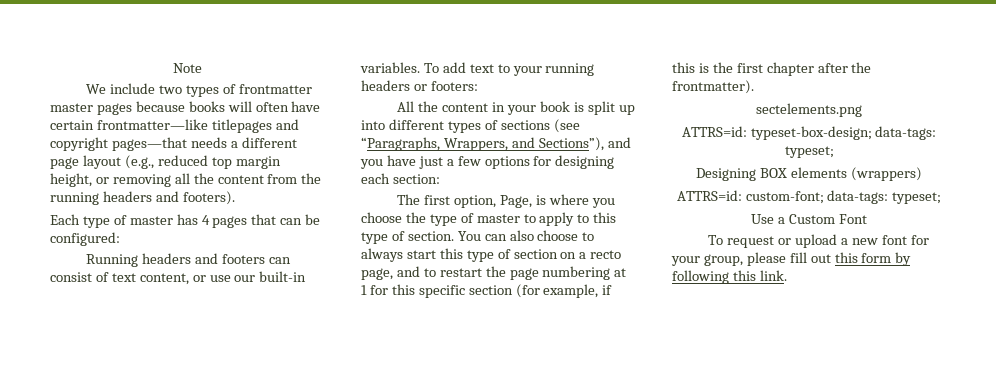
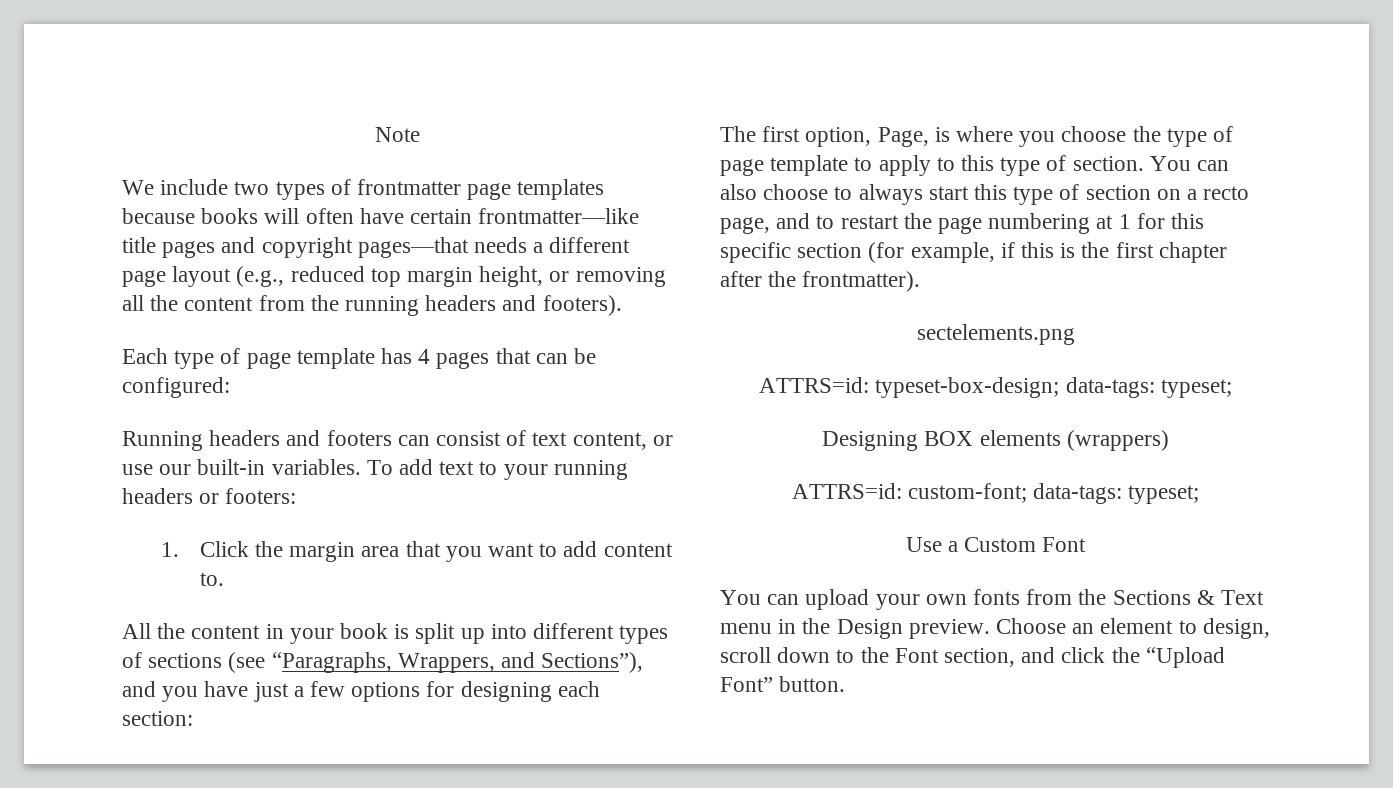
[50,103,132,115] master pages -> [467,179,605,200] page templates
[211,119,272,133] titlepages -> [122,237,216,258] title pages
[129,216,173,225] master -> [246,348,375,369] page template
(478, 86) none -> [160,541,673,562] [199,572,224,586] // 1. Click the margin area that you want to add content to.
[476,214,520,223] master -> [720,155,849,176] page template
[708,234,929,248] [671,252,912,266] [672,270,787,284] To request or upload a new font for your group, please fill out this form by following this link. -> [720,589,1265,610] [720,618,1270,639] [720,647,1225,668] [720,676,846,692] You can upload your own fonts from the Sections & Text menu in the Design preview. Choose an element to design, scroll down to the Font section, and click the “Upload Font” button.

